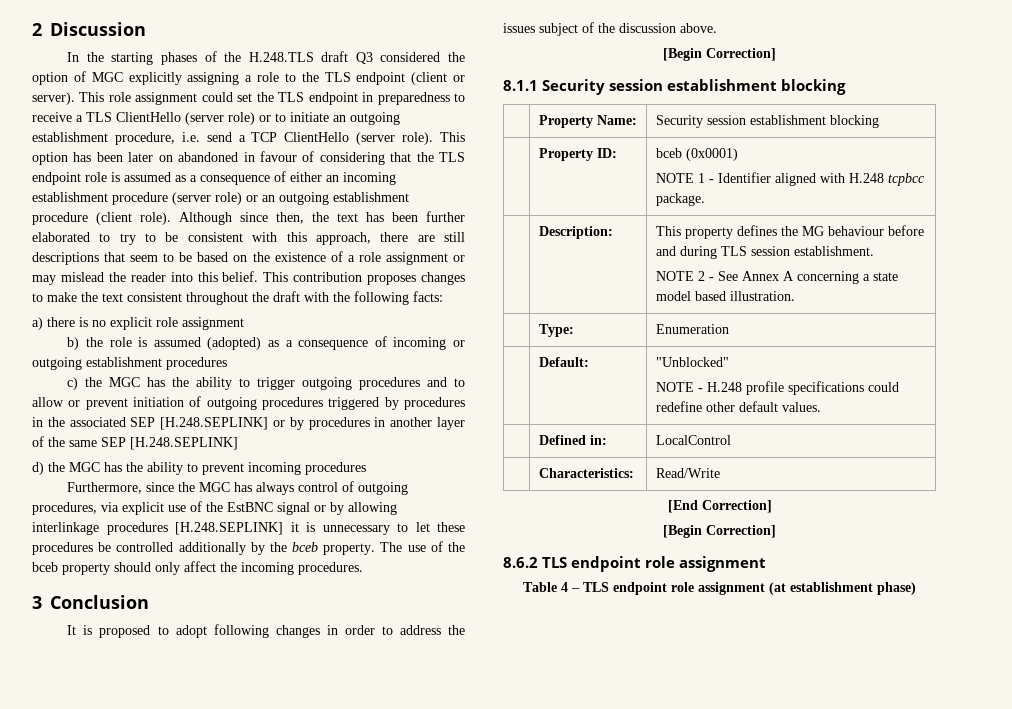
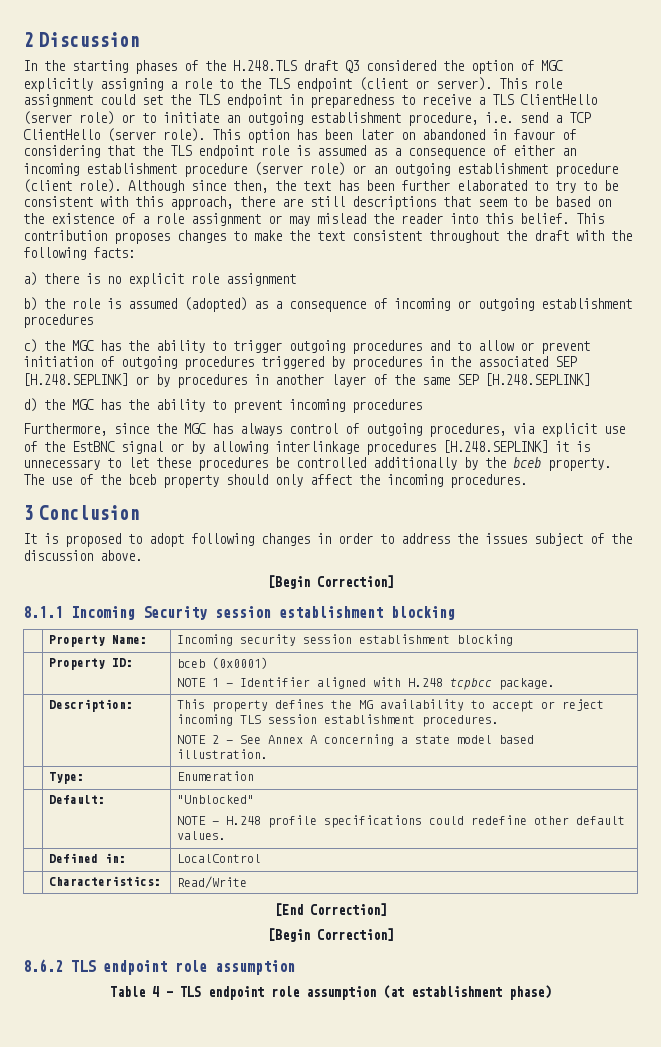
(538, 85) none -> [71,606,135,620] Incoming
[655,115,703,128] Security -> [177,634,297,646] Incoming security
[827,225,924,236] [655,246,874,259] behaviour before and during TLS session establishment. -> [380,699,605,712] [177,714,500,727] availability to accept or reject incoming TLS session establishment procedures.
[679,556,766,572] assignment -> [215,960,295,975] assumption
[698,582,765,595] assignment -> [306,986,376,1000] assumption

